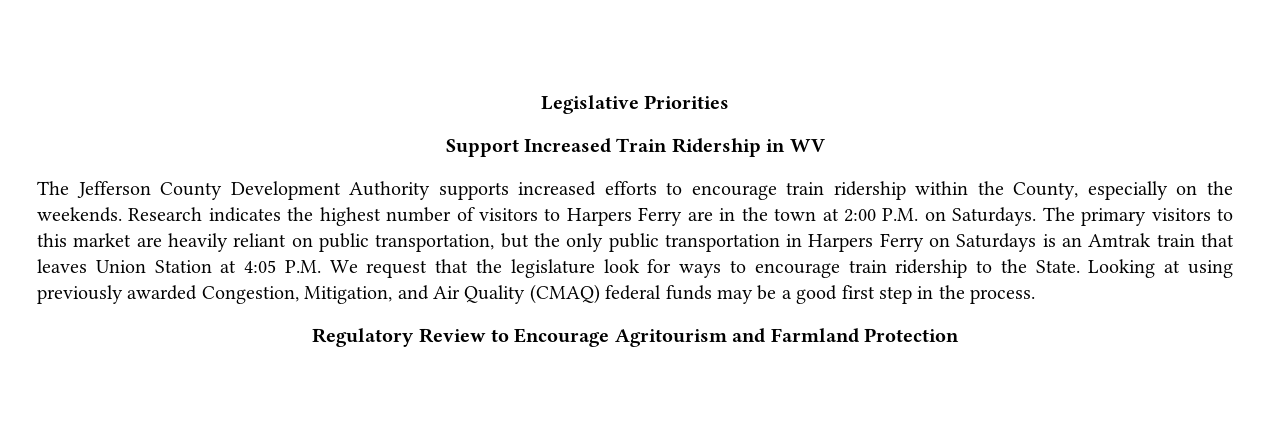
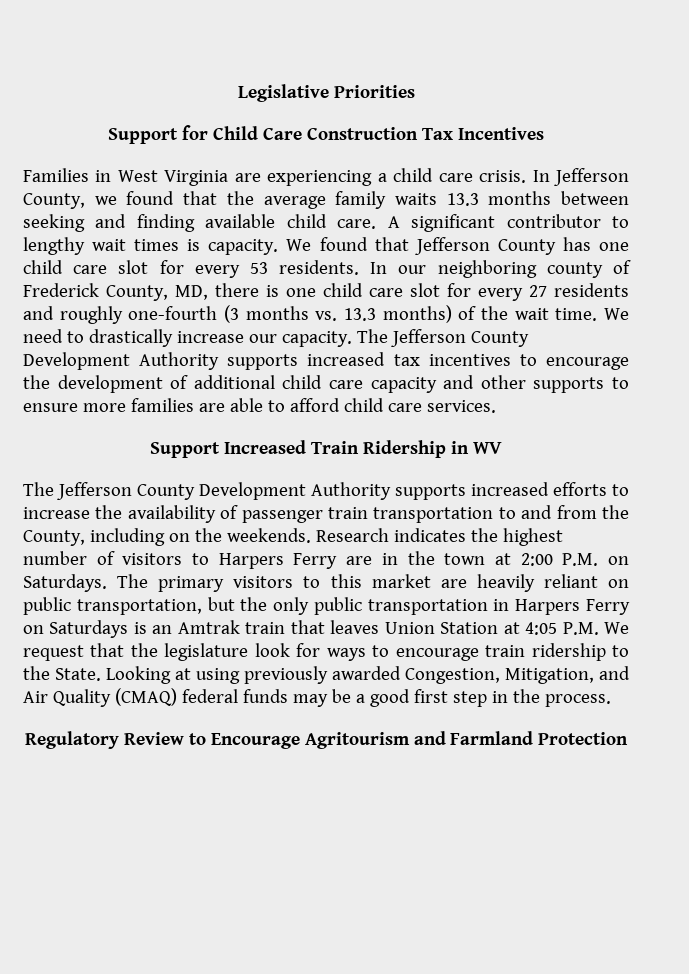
(730, 102) none -> [108,125,544,144] [23,168,629,186] [23,191,629,209] [23,214,630,232] [23,237,630,255] [23,260,631,278] [23,283,629,301] [23,305,629,324] [23,329,529,347] [23,352,629,370] [23,375,630,393] [23,398,496,413] // Support for Child Care Construction Tax Incentives // Families in West Virginia are experiencing a child care crisis. In Jefferson County, we found that the average family waits 13.3 months between seeking and finding available child care. A significant contributor to lengthy wait times is capacity. We found that Jefferson County has one child care slot for every 53 residents. In our neighboring county of Frederick County, MD, there is one child care slot for every 27 residents and roughly one-fourth (3 months vs. 13.3 months) of the wait time. We need to drastically increase our capacity. The Jefferson County Development Authority supports increased tax incentives to encourage the development of additional child care capacity and other supports to ensure more families are able to afford child care services.
[691,181,969,200] encourage train ridership within -> [23,505,597,523] increase the availability of passenger train transportation to and from
[1087,181,1168,200] especially -> [89,528,165,546] including

